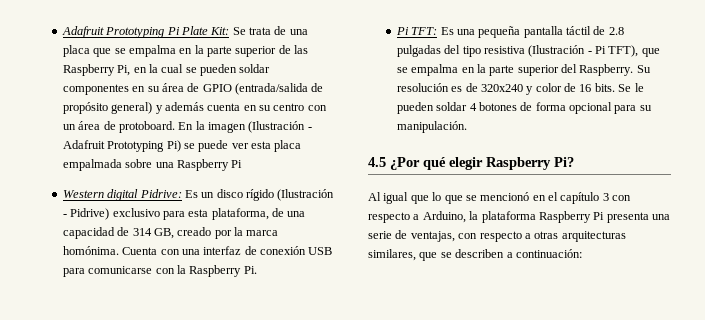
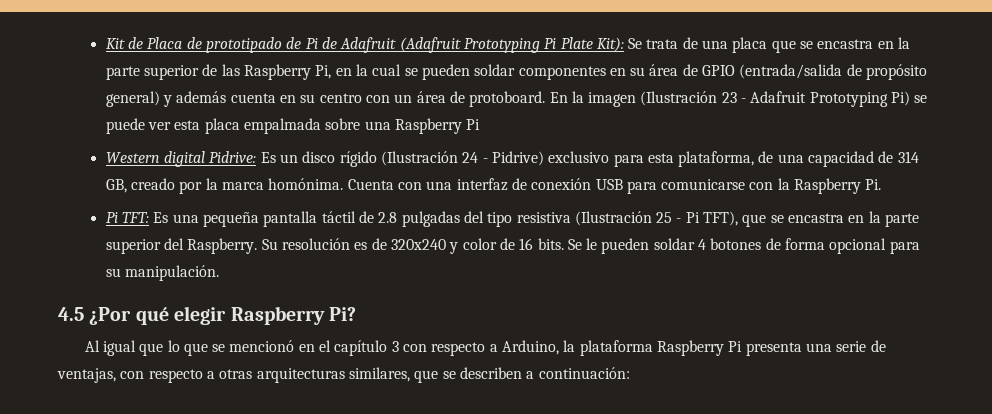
[61,26,104,38] Adafruit -> [105,37,461,53] Kit de Placa de prototipado de Pi de Adafruit (Adafruit
[210,27,230,35] Kit: -> [596,37,624,52] Kit):
[128,45,176,57] empalma -> [817,39,874,49] encastra
(306, 127) none -> [721,92,737,103] 23
(335, 195) none -> [462,152,479,163] 24
(586, 51) none -> [656,212,673,223] 25
[411,64,459,76] empalma -> [788,213,845,223] encastra

